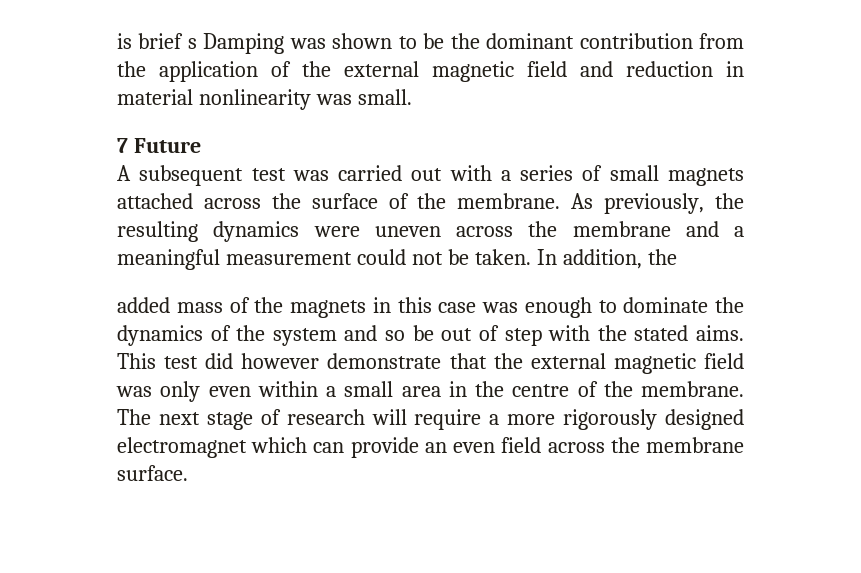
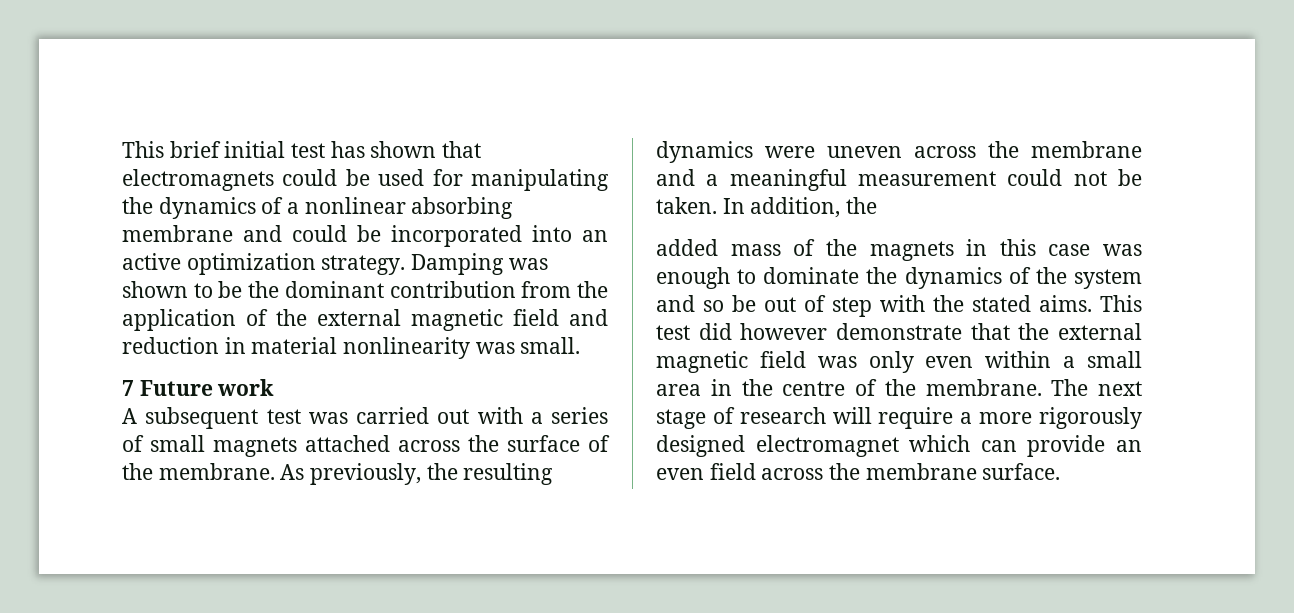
[117,33,197,49] is brief s -> [122,141,482,158] [122,169,609,191] [122,197,514,219] [122,225,608,247] [122,253,406,275] This brief initial test has shown that electromagnets could be used for manipulating the dynamics of a nonlinear absorbing membrane and could be incorporated into an active optimization strategy.
(201, 145) none -> [217,379,275,396] work

